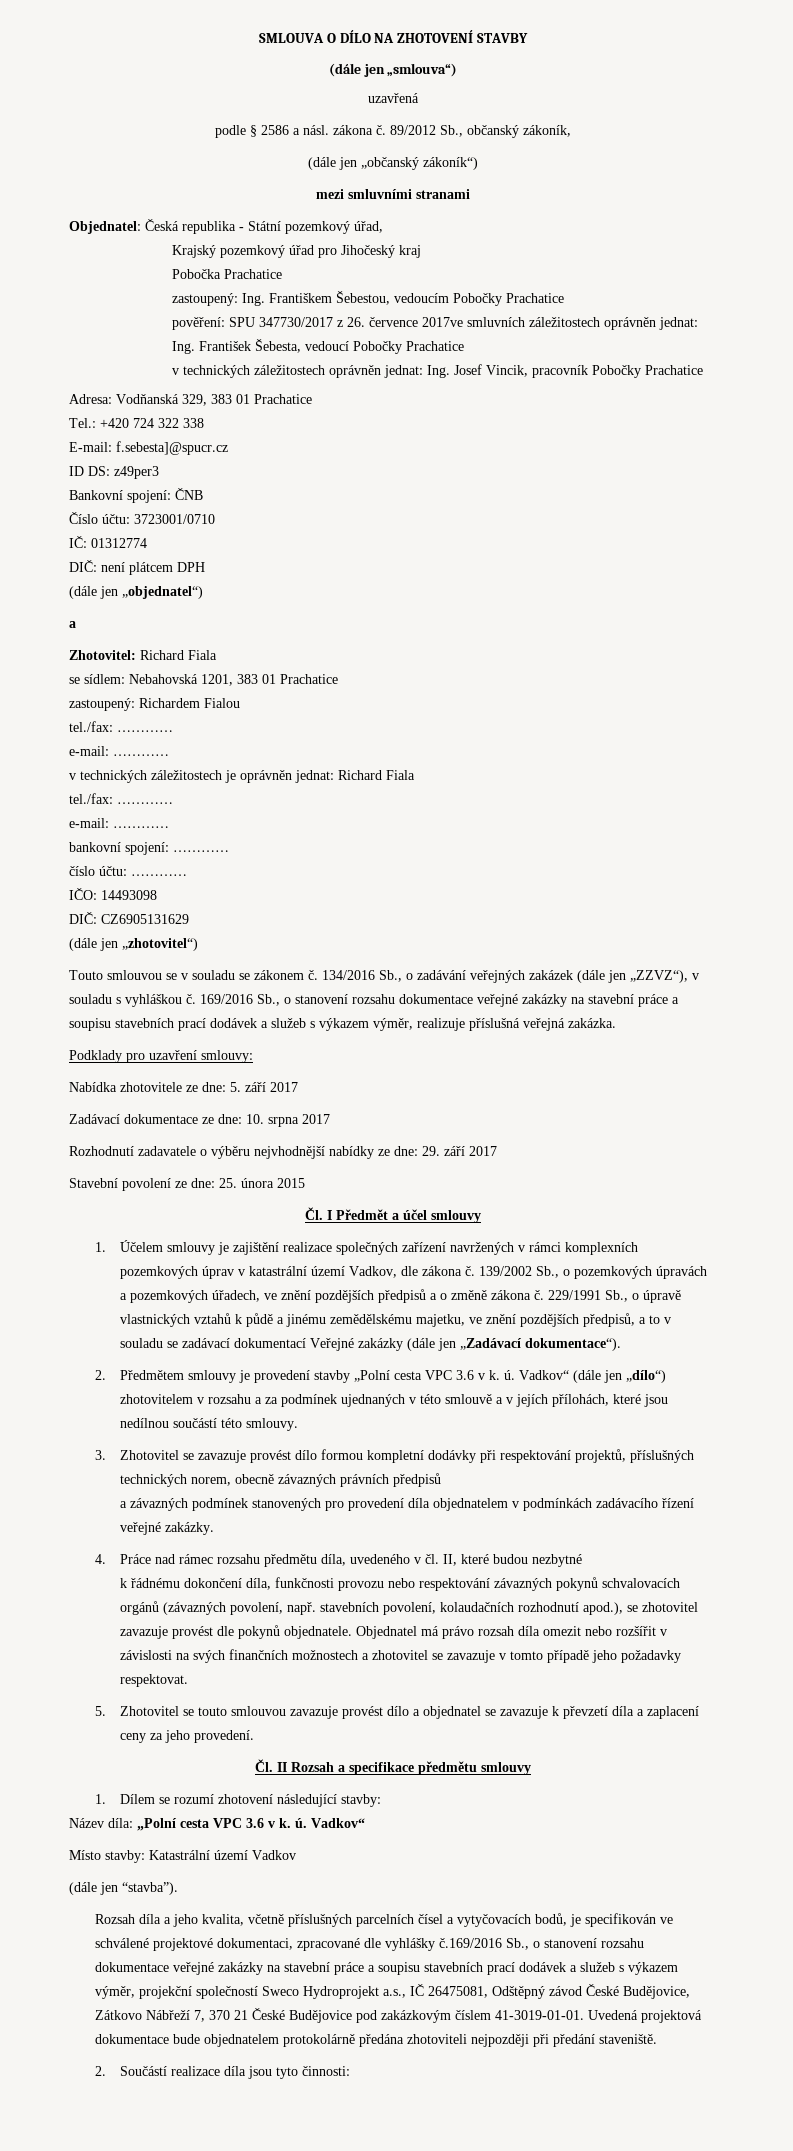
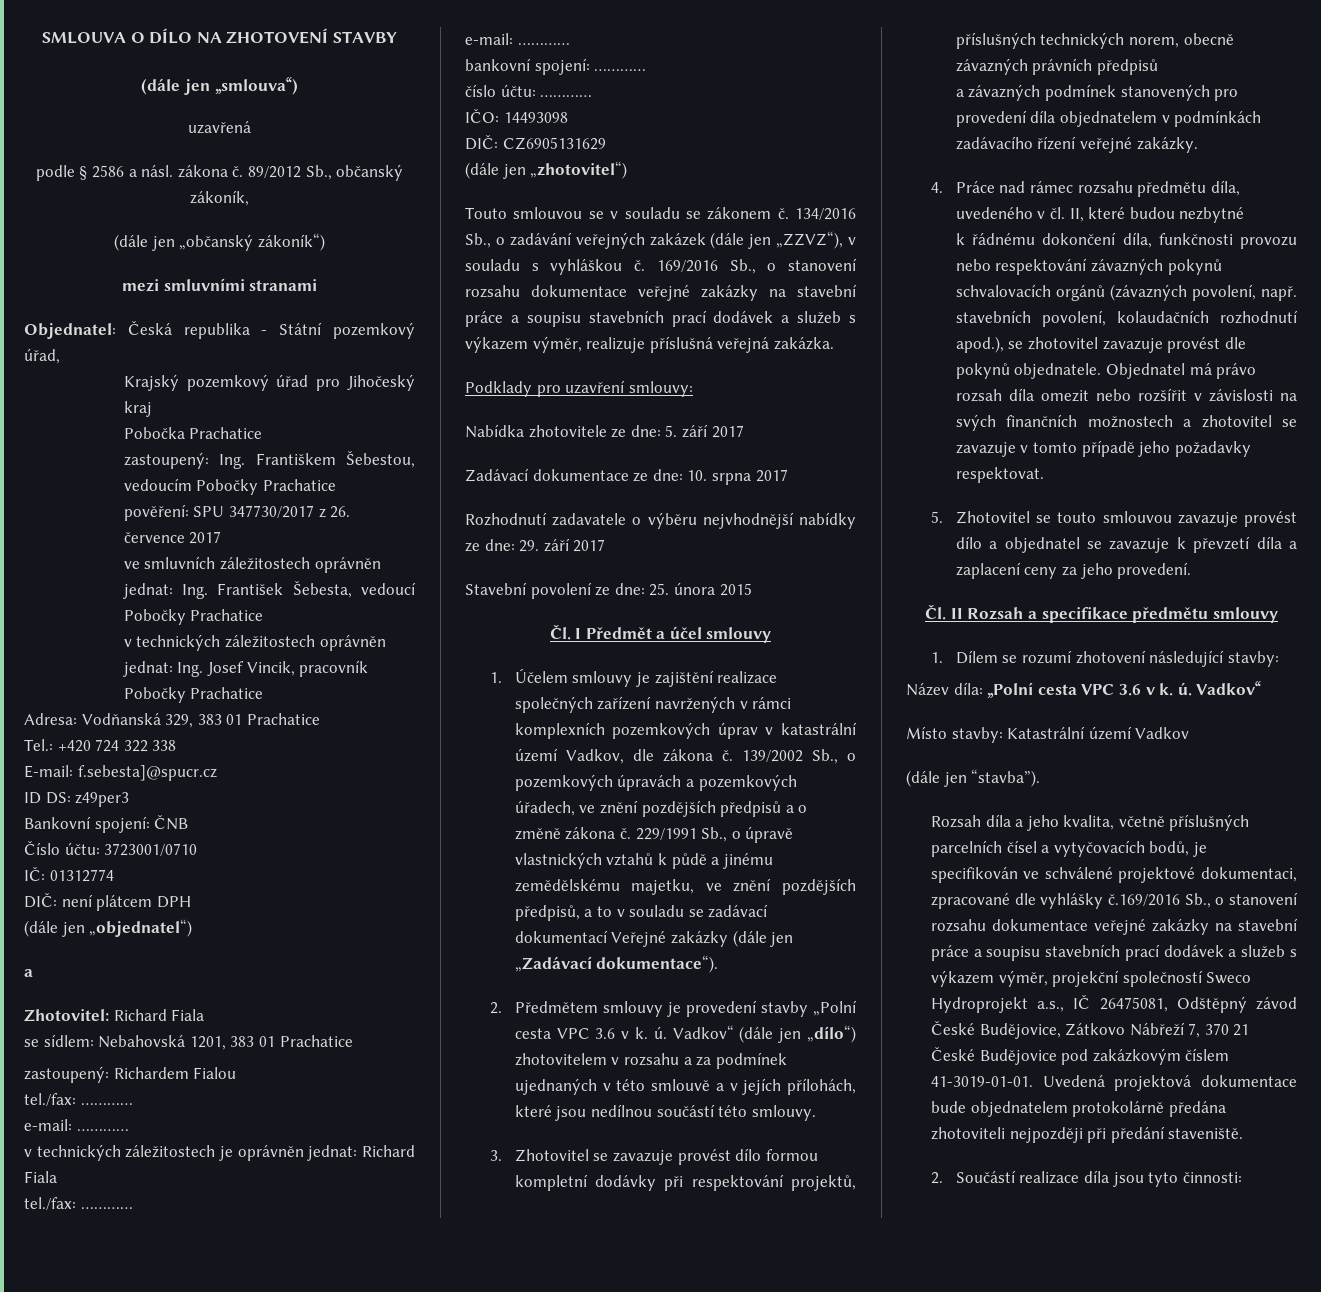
[421,317,463,327] 2017ve -> [189,531,222,544] [123,561,140,569] 2017 // ve

